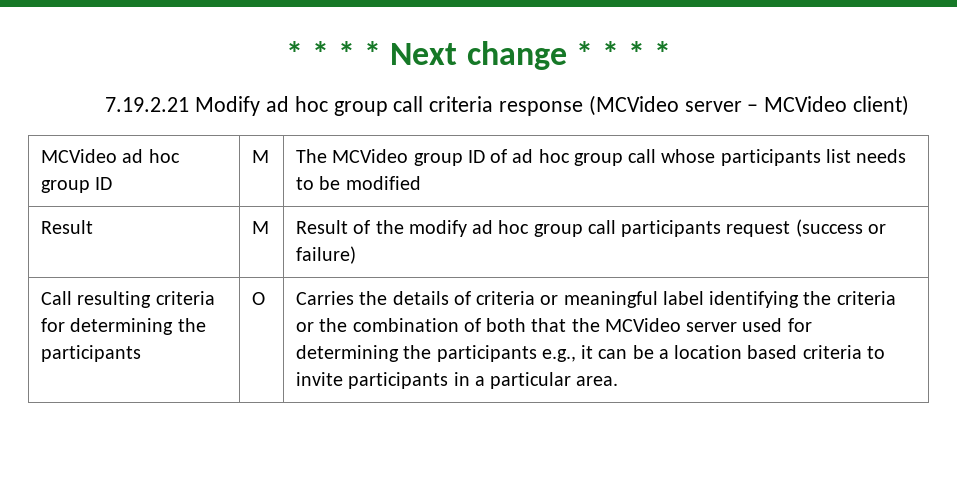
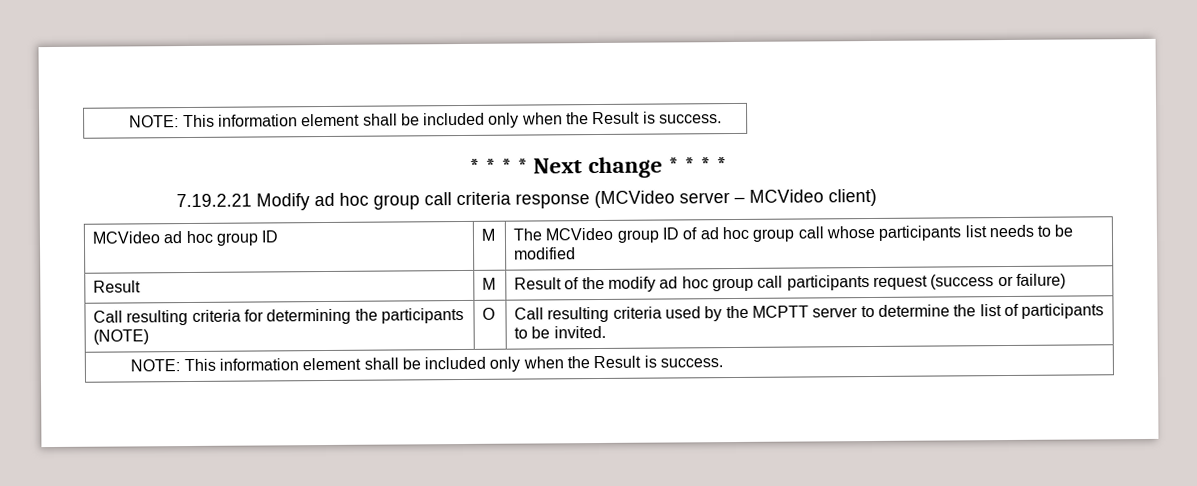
(286, 53) none -> [129,111,723,128] NOTE: This information element shall be included only when the Result is success. //
(142, 353) none -> [92,329,149,345] (NOTE)
[296,291,896,308] [296,318,812,332] [296,345,885,362] [296,372,619,389] Carries the details of criteria or meaningful label identifying the criteria or the combination of both that the MCVideo server used for determining the participants e.g., it can be a location based criteria to invite participants in a particular area. -> [513,303,1105,323] [513,325,606,339] [130,355,724,372] Call resulting criteria used by the MCPTT server to determine the list of participants to be invited. // NOTE: This information element shall be included only when the Result is success.

